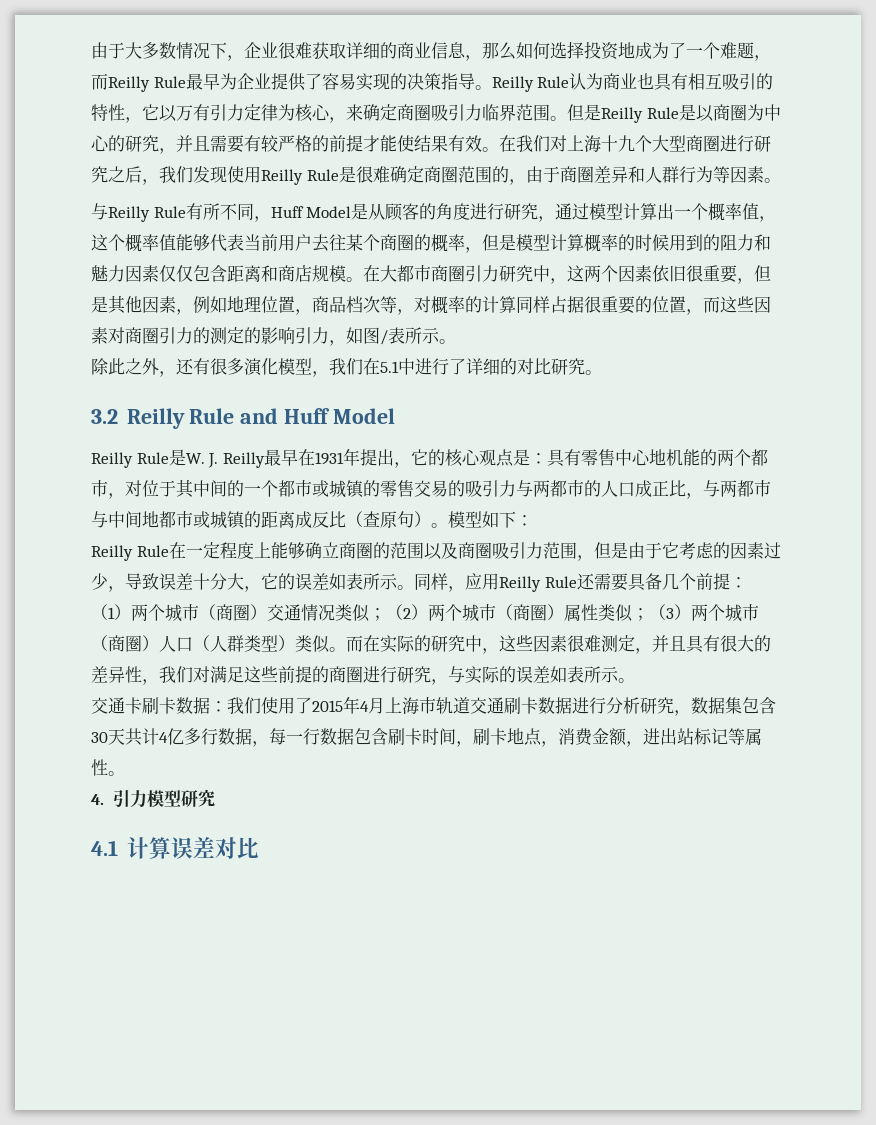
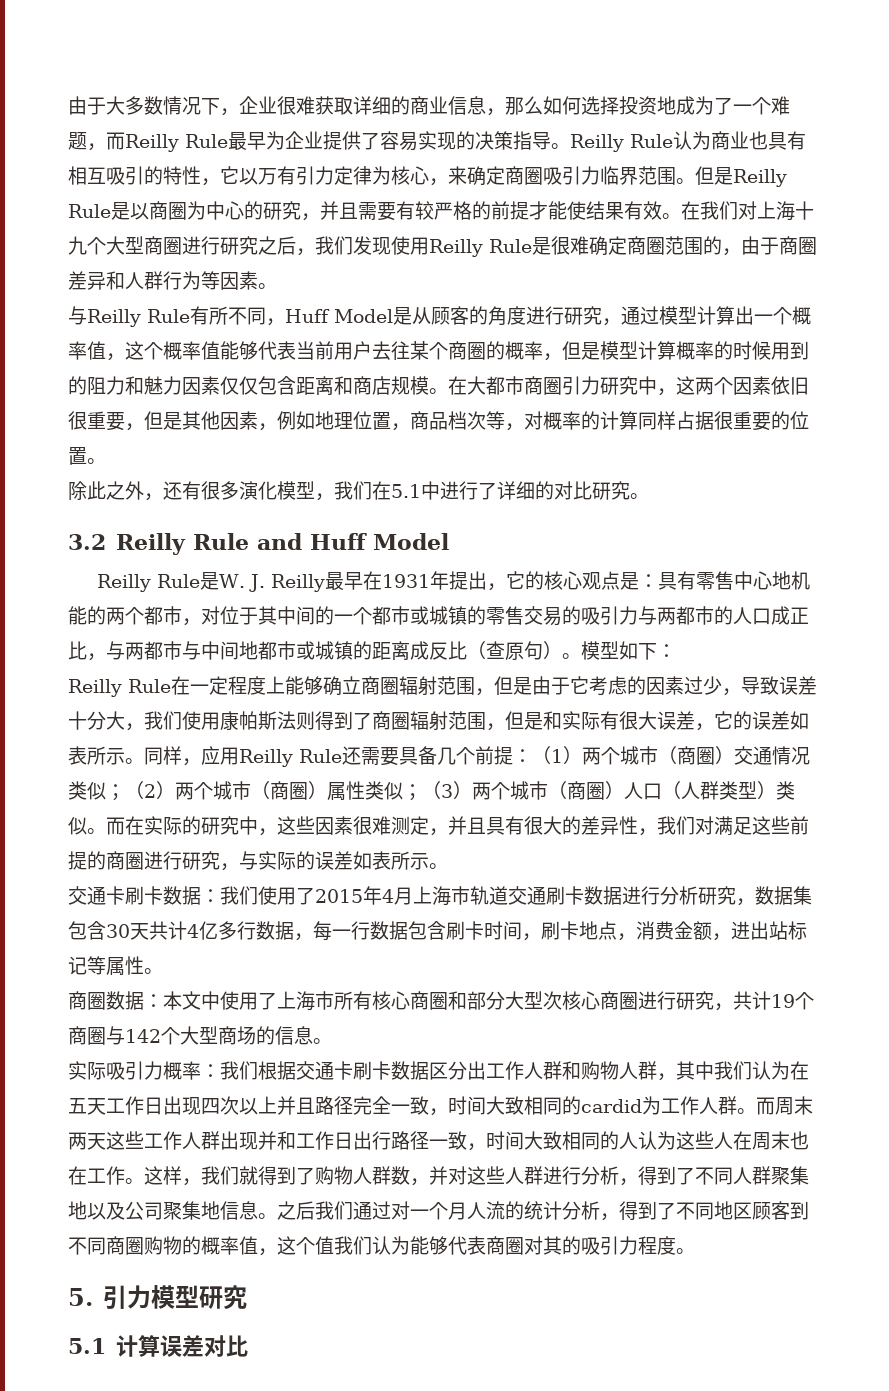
[686,296,771,315] [91,327,440,346] ，而这些因素对商圈引力的测定的影响引力，如图/表所示 -> (87, 456) none
[372,542,543,560] 的范围以及商圈吸引力 -> [399,676,437,695] 辐射
(261, 589) none -> [144,711,714,731] 我们使用康帕斯法则得到了商圈辐射范围，但是和实际有很大误差，
[91,794,104,805] 4. -> [68,991,814,1011] [68,1026,332,1045] [68,1061,809,1081] [68,1096,813,1116] [68,1131,809,1151] [68,1166,809,1186] [68,1201,809,1221] [68,1236,695,1256] [68,1288,93,1306] 商圈数据：本文中使用了上海市所有核心商圈和部分大型次核心商圈进行研究，共计19个商圈与142个大型商场的信息。 // 实际吸引力概率：我们根据交通卡刷卡数据区分出工作人群和购物人群，其中我们认为在五天工作日出现四次以上并且路径完全一致，时间大致相同的cardid为工作人群。而周末两天这些工作人群出现并和工作日出行路径一致，时间大致相同的人认为这些人在周末也在工作。这样，我们就得到了购物人群数，并对这些人群进行分析，得到了不同人群聚集地以及公司聚集地信息。之后我们通过对一个月人流的统计分析，得到了不同地区顾客到不同商圈购物的概率值，这个值我们认为能够代表商圈对其的吸引力程度。 // 5.
[91,840,118,856] 4.1 -> [68,1338,106,1354] 5.1

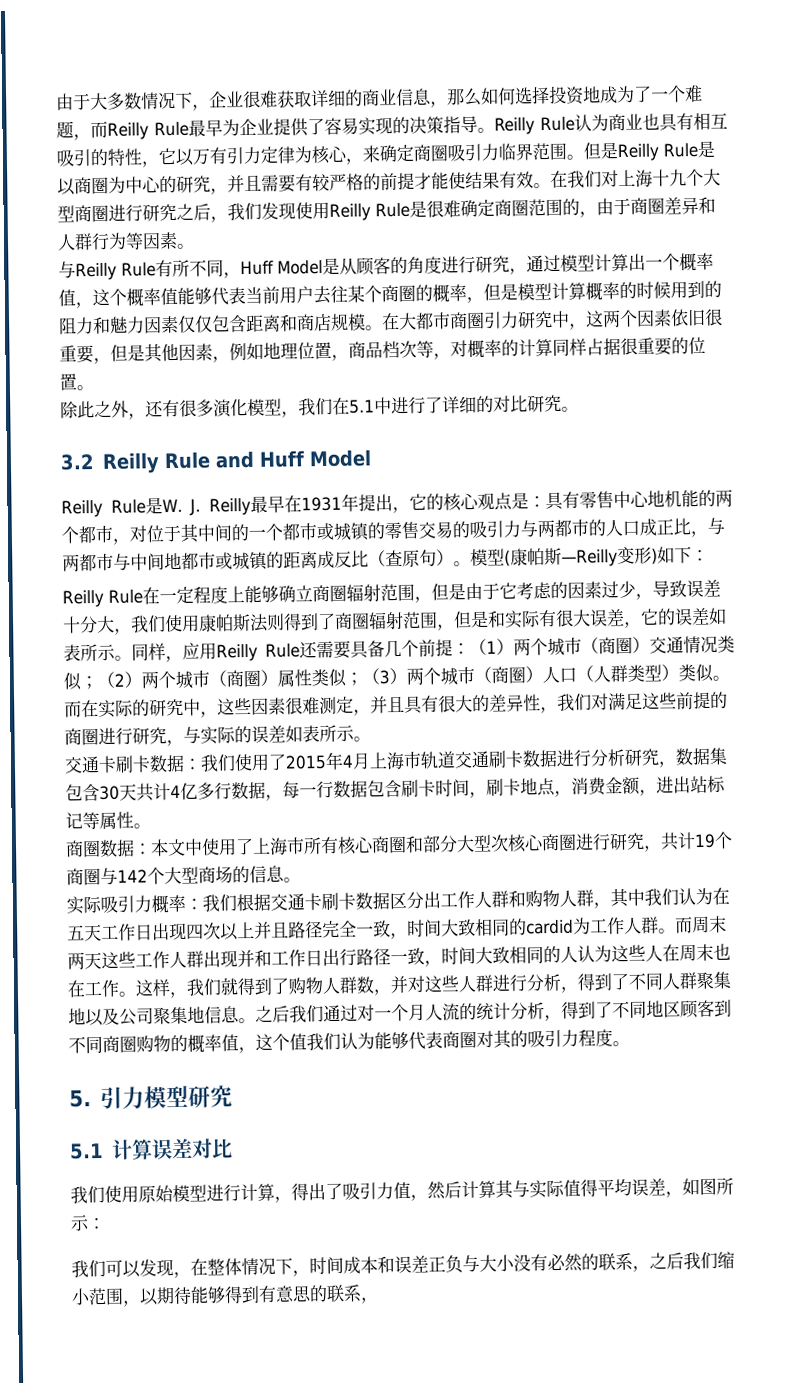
(619, 650) none -> [504,546,658,567] (康帕斯—Reilly变形)
(248, 1346) none -> [70,1177,734,1204] [70,1214,106,1232] [71,1251,735,1279] [71,1284,379,1307] // 我们使用原始模型进行计算，得出了吸引力值，然后计算其与实际值得平均误差，如图所示： // 我们可以发现，在整体情况下，时间成本和误差正负与大小没有必然的联系，之后我们缩小范围，以期待能够得到有意思的联系，

